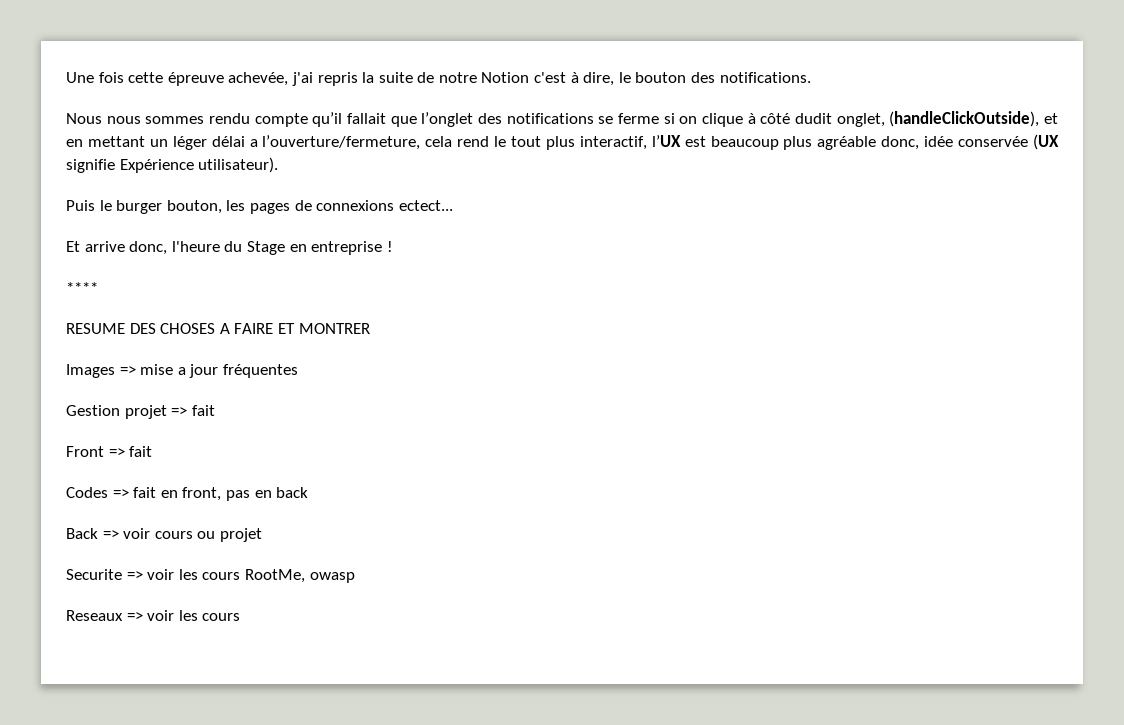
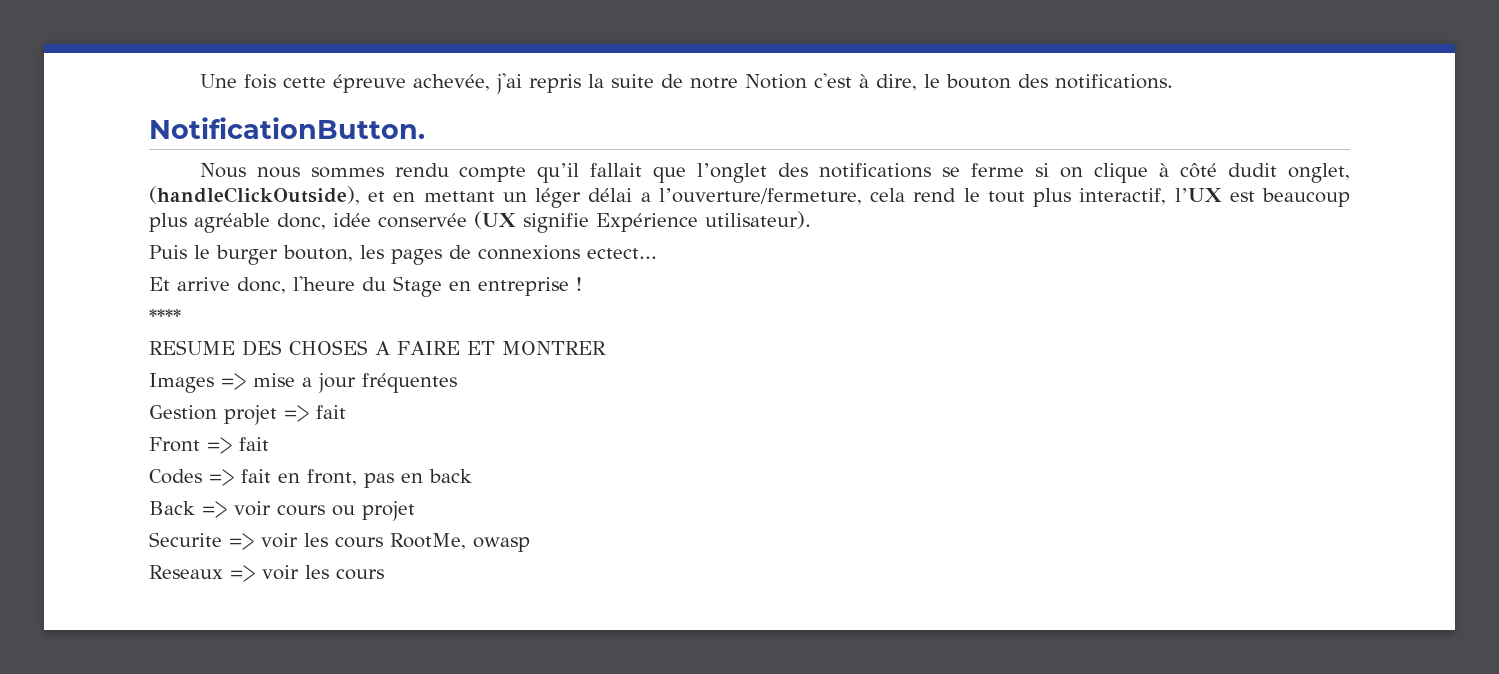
(811, 77) none -> [149,117,425,139] // NotificationButton.

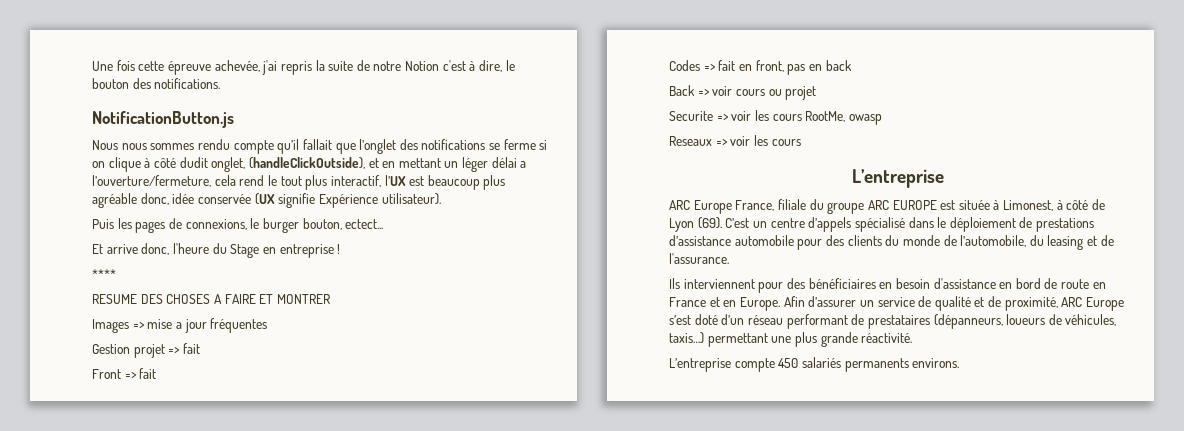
[149,117,425,139] NotificationButton. -> [92,111,234,128] NotificationButton.js
[194,245,580,265] le burger bouton, les pages de connexions -> [117,218,342,233] les pages de connexions, le burger bouton,
(384, 574) none -> [851,169,944,188] [669,199,1106,214] [669,217,1095,232] [669,235,1114,250] [669,253,729,264] [669,278,1106,293] [669,296,1125,311] [669,314,1117,329] [669,332,913,347] [669,357,960,372] // L’entreprise // ARC Europe France, filiale du groupe ARC EUROPE est située à Limonest, à côté de Lyon (69). C’est un centre d’appels spécialisé dans le déploiement de prestations d’assistance automobile pour des clients du monde de l’automobile, du leasing et de l'assurance. // Ils interviennent pour des bénéficiaires en besoin d'assistance en bord de route en France et en Europe. Afin d’assurer un service de qualité et de proximité, ARC Europe s’est doté d’un réseau performant de prestataires (dépanneurs, loueurs de véhicules, taxis…) permettant une plus grande réactivité. // L’entreprise compte 450 salariés permanents environs.

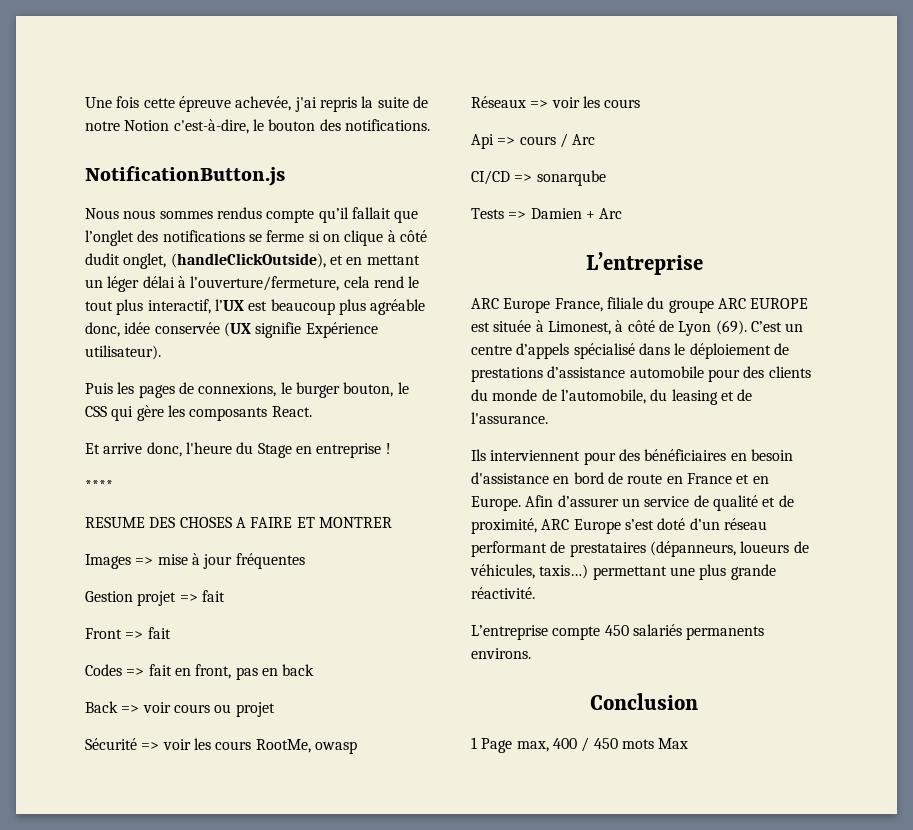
[442,60,503,72] c'est à dire, -> [173,119,249,134] c'est-à-dire,
[197,139,230,150] rendu -> [216,207,262,219] rendus
[520,161,527,168] a -> [177,276,186,288] à
[345,219,384,229] ectect... -> [397,382,409,394] [85,405,312,421] le CSS qui gère les composants React.
[175,322,182,329] a -> [191,553,200,565] à
[669,111,713,121] Securite -> [85,738,137,750] Sécurité
[669,135,801,146] Reseaux => voir les cours -> [471,96,641,108] [471,133,596,149] [471,170,606,186] [471,208,623,219] Réseaux => voir les cours // Api => cours / Arc // CI/CD => sonarqube // Tests => Damien + Arc
(960, 363) none -> [590,693,698,710] [471,737,689,753] // Conclusion // 1 Page max, 400 / 450 mots Max

